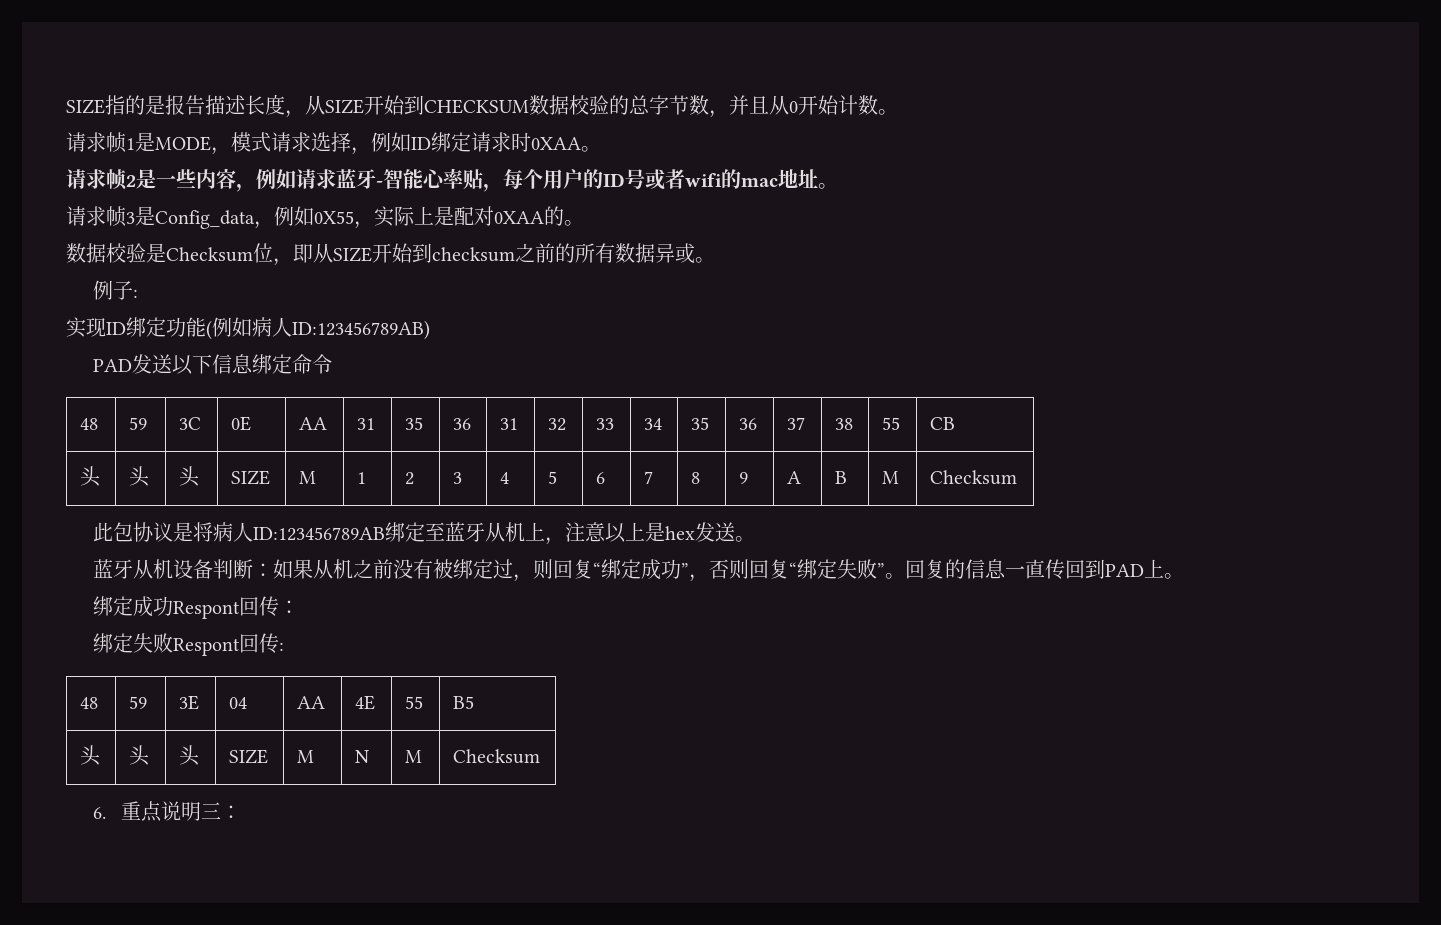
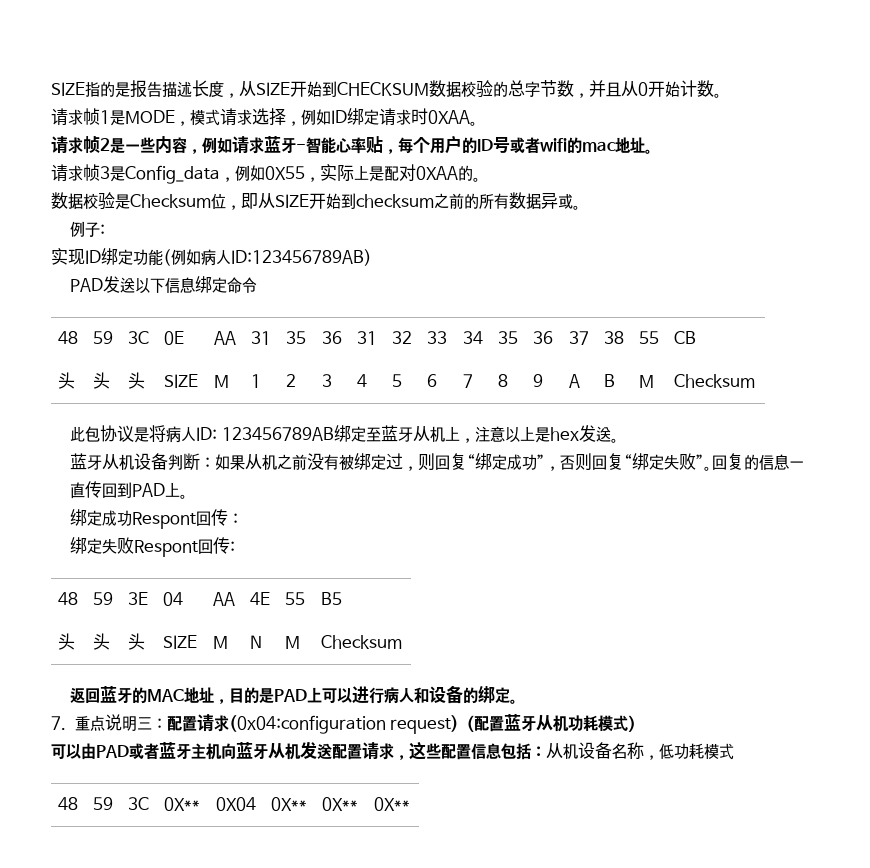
[253,527,386,541] ID:123456789AB -> [196,427,334,441] ID: 123456789AB
[93,801,241,822] 6.重点说明三： -> [70,685,519,704] [51,714,644,734] [51,741,734,760] [58,797,79,810] [93,797,114,810] [128,797,150,810] [164,797,201,811] [216,797,257,811] [271,797,308,811] [322,797,359,811] [374,797,411,811] 返回蓝牙的MAC地址，目的是PAD上可以进行病人和设备的绑定。 // 7.重点说明三：配置请求(0x04:configuration request)（配置蓝牙从机功耗模式） // 可以由PAD或者蓝牙主机向蓝牙从机发送配置请求，这些配置信息包括：从机设备名称，低功耗模式 // 48 | 59 | 3C | 0X** | 0X04 | 0X** | 0X** | 0X**

